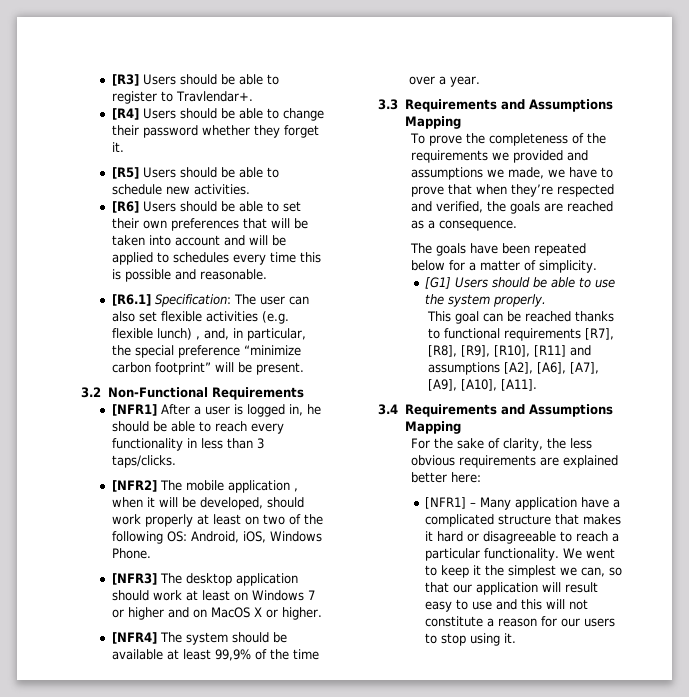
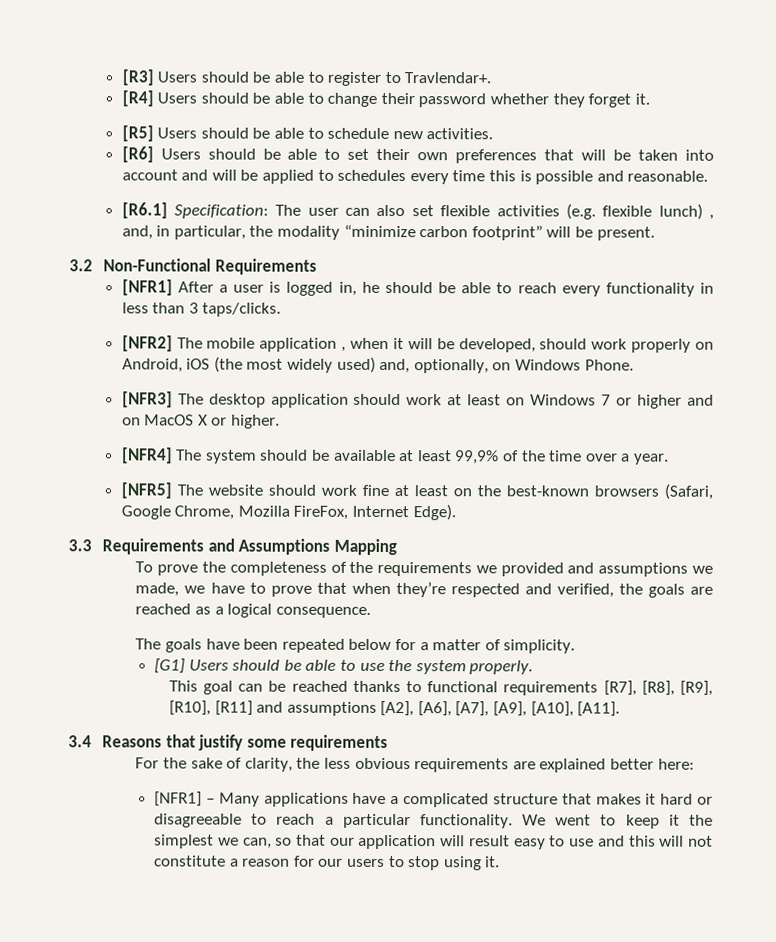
[134,345,240,358] special preference -> [277,225,341,240] modality
[196,514,323,525] [111,531,266,544] at least on two of the following OS: Android, iOS, -> [695,341,714,350] [121,356,512,374] on Android, iOS (the most widely used) and, optionally, on
(480, 81) none -> [120,482,713,500] [120,504,456,521] // [NFR5] The website should work fine at least on the best-known browsers (Safari, Google Chrome, Mozilla FireFox, Internet Edge).
(436, 224) none -> [227,603,273,618] logical
[404,404,613,417] [404,421,461,434] Requirements and Assumptions Mapping -> [101,734,389,752] Reasons that justify some requirements
[515,497,578,510] application -> [263,792,349,807] applications

